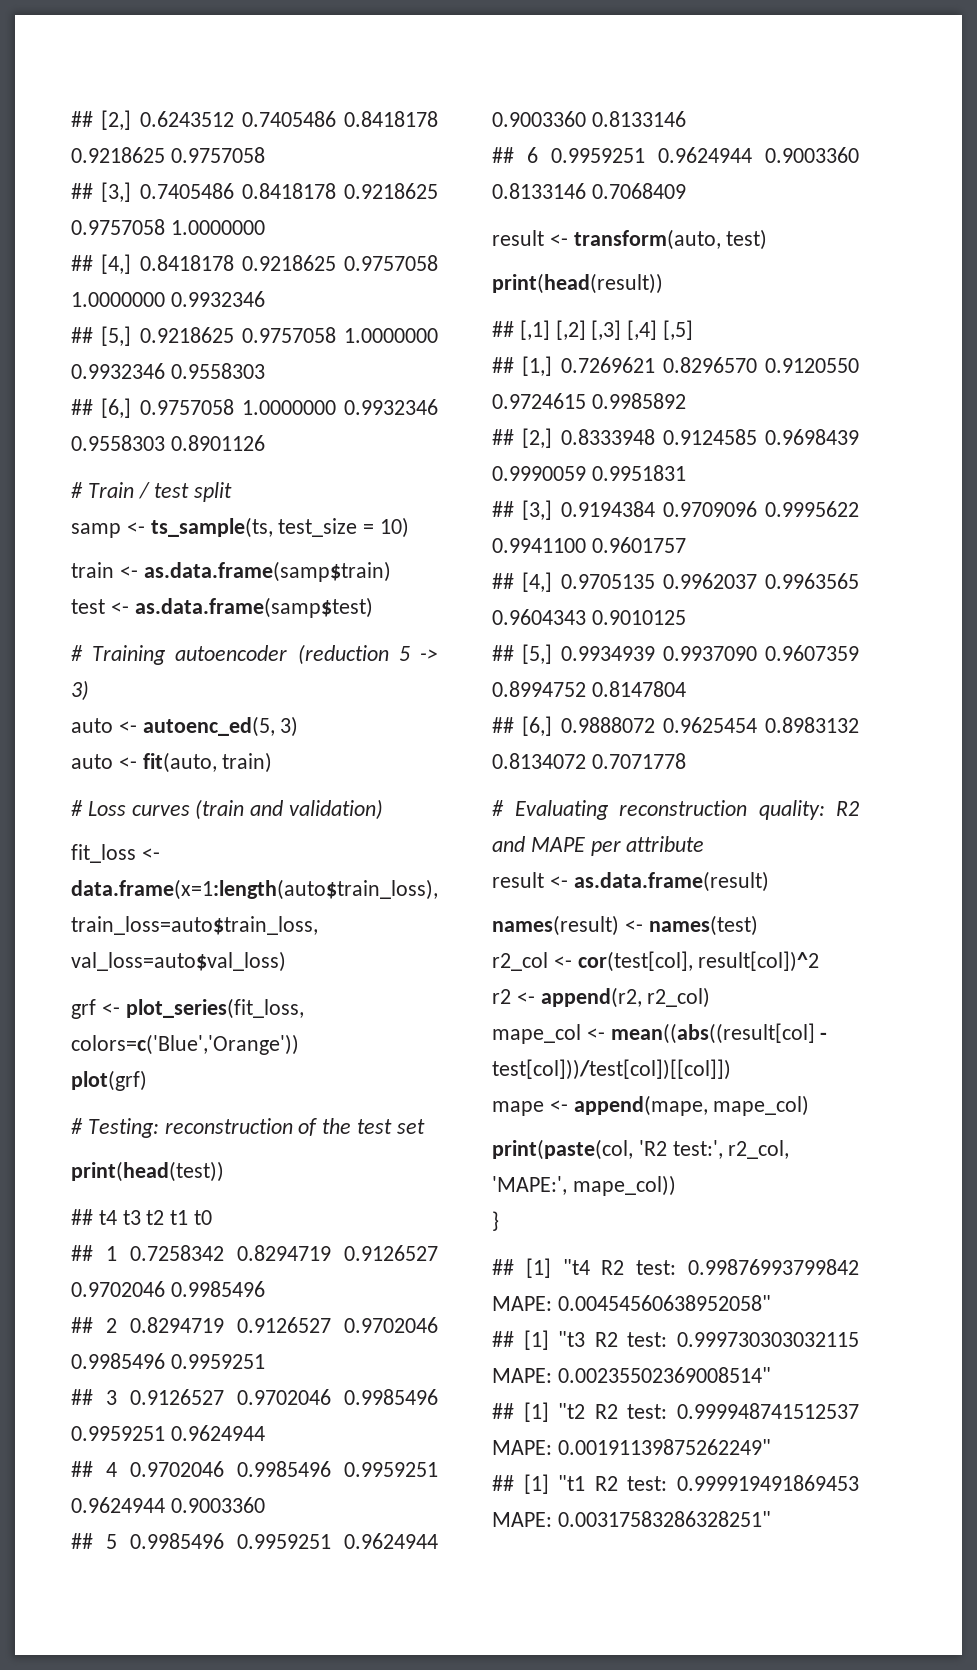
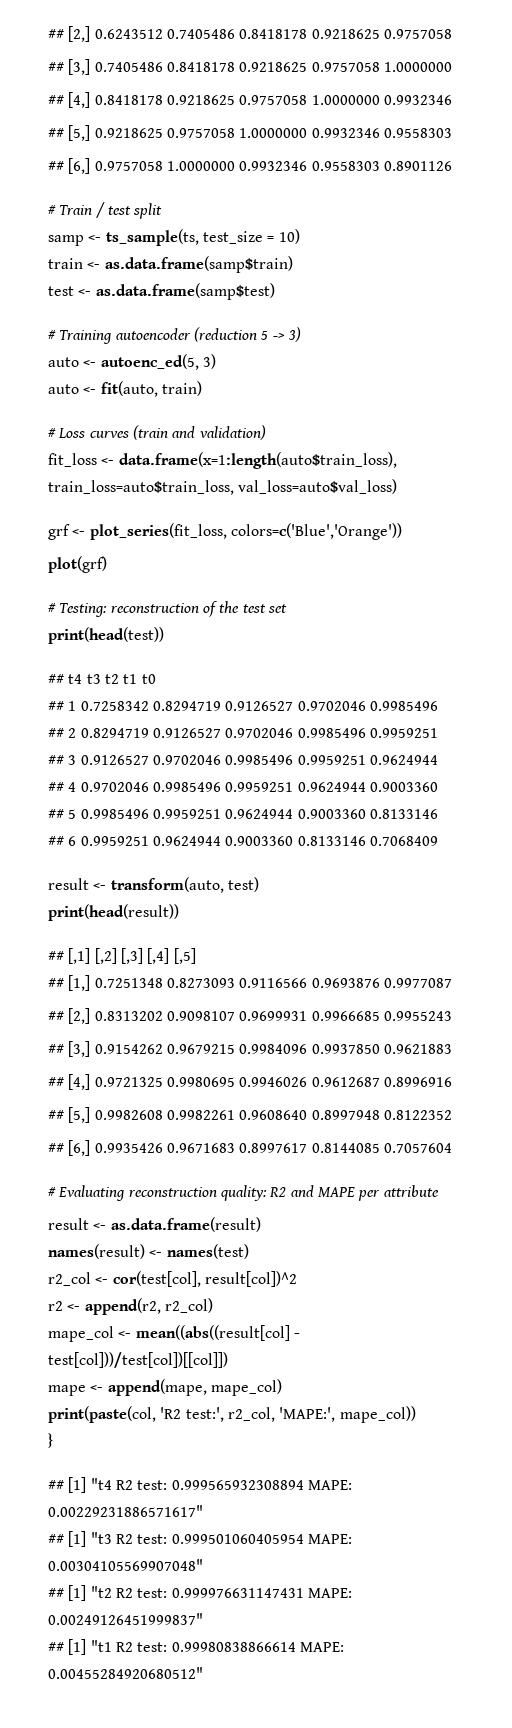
[560,357,859,373] [492,393,686,409] [492,428,859,448] [492,465,686,481] [492,500,859,520] [492,537,686,553] [492,572,859,592] [492,609,686,625] [492,644,859,664] [492,681,686,697] [492,716,859,736] [492,753,686,769] 0.7269621 0.8296570 0.9120550 0.9724615 0.9985892 // ## [2,] 0.8333948 0.9124585 0.9698439 0.9990059 0.9951831 // ## [3,] 0.9194384 0.9709096 0.9995622 0.9941100 0.9601757 // ## [4,] 0.9705135 0.9962037 0.9963565 0.9604343 0.9010125 // ## [5,] 0.9934939 0.9937090 0.9607359 0.8994752 0.8147804 // ## [6,] 0.9888072 0.9625454 0.8983132 0.8134072 0.7071778 -> [94,978,452,988] [48,1008,452,1024] [48,1041,452,1057] [48,1074,452,1090] [48,1107,452,1123] [48,1140,452,1156] 0.7251348 0.8273093 0.9116566 0.9693876 0.9977087 // ## [2,] 0.8313202 0.9098107 0.9699931 0.9966685 0.9955243 // ## [3,] 0.9154262 0.9679215 0.9984096 0.9937850 0.9621883 // ## [4,] 0.9721325 0.9980695 0.9946026 0.9612687 0.8996916 // ## [5,] 0.9982608 0.9982261 0.9608640 0.8997948 0.8122352 // ## [6,] 0.9935426 0.9671683 0.8997617 0.8144085 0.7057604
[688,1259,859,1275] [492,1295,771,1311] 0.99876993799842 MAPE: 0.00454560638952058" -> [171,1480,352,1490] [48,1505,203,1517] 0.999565932308894 MAPE: 0.00229231886571617"
[677,1332,859,1347] [492,1367,771,1383] 0.999730303032115 MAPE: 0.00235502369008514" -> [171,1534,352,1544] [48,1559,203,1571] 0.999501060405954 MAPE: 0.00304105569907048"
[677,1403,859,1419] [492,1439,771,1455] 0.999948741512537 MAPE: 0.00191139875262249" -> [171,1588,352,1598] [48,1613,203,1625] 0.999976631147431 MAPE: 0.00249126451999837"
[677,1475,859,1491] [492,1511,771,1527] 0.999919491869453 MAPE: 0.00317583286328251" -> [171,1642,344,1652] [48,1667,203,1679] 0.99980838866614 MAPE: 0.00455284920680512"

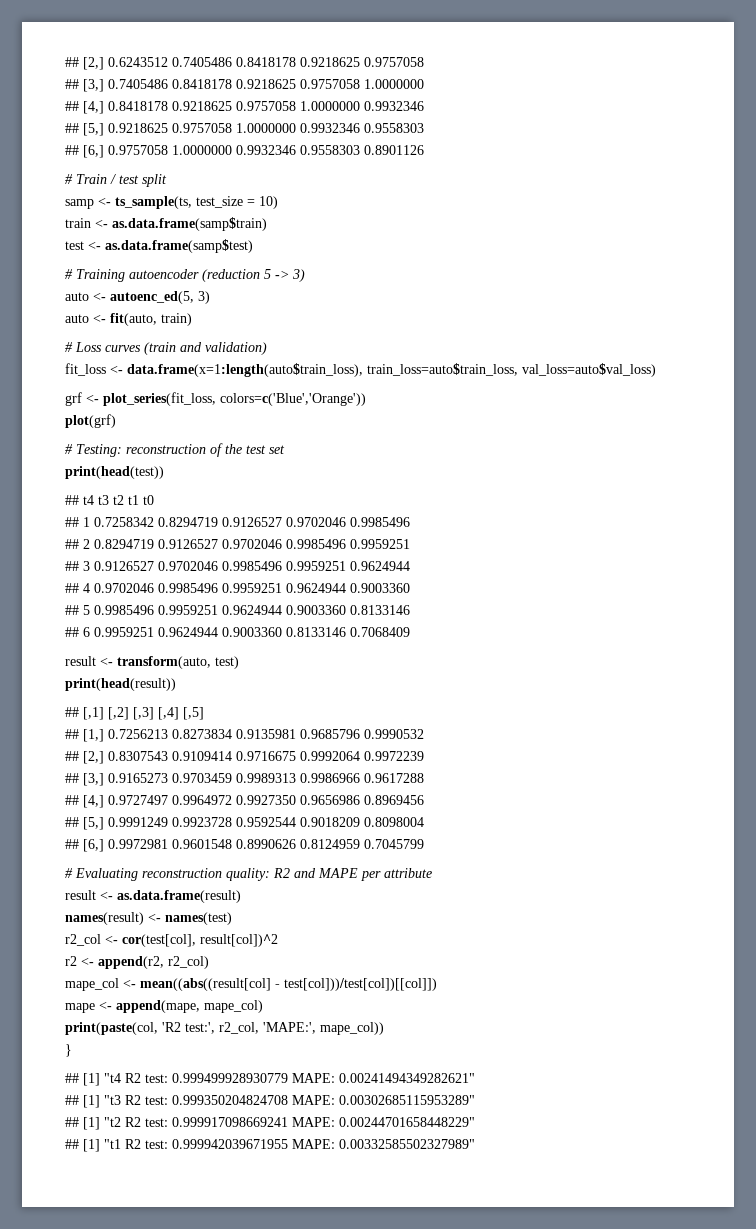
[94,978,452,988] [48,1008,452,1024] [48,1041,452,1057] [48,1074,452,1090] [48,1107,452,1123] [48,1140,452,1156] 0.7251348 0.8273093 0.9116566 0.9693876 0.9977087 // ## [2,] 0.8313202 0.9098107 0.9699931 0.9966685 0.9955243 // ## [3,] 0.9154262 0.9679215 0.9984096 0.9937850 0.9621883 // ## [4,] 0.9721325 0.9980695 0.9946026 0.9612687 0.8996916 // ## [5,] 0.9982608 0.9982261 0.9608640 0.8997948 0.8122352 // ## [6,] 0.9935426 0.9671683 0.8997617 0.8144085 0.7057604 -> [108,729,424,739] [65,751,424,764] [65,773,424,786] [65,795,424,808] [65,817,424,830] [65,839,424,852] 0.7256213 0.8273834 0.9135981 0.9685796 0.9990532 // ## [2,] 0.8307543 0.9109414 0.9716675 0.9992064 0.9972239 // ## [3,] 0.9165273 0.9703459 0.9989313 0.9986966 0.9617288 // ## [4,] 0.9727497 0.9964972 0.9927350 0.9656986 0.8969456 // ## [5,] 0.9991249 0.9923728 0.9592544 0.9018209 0.8098004 // ## [6,] 0.9972981 0.9601548 0.8990626 0.8124959 0.7045799
[171,1480,352,1490] [48,1505,203,1517] 0.999565932308894 MAPE: 0.00229231886571617" -> [172,1073,475,1083] 0.999499928930779 MAPE: 0.00241494349282621"
[171,1534,352,1544] [48,1559,203,1571] 0.999501060405954 MAPE: 0.00304105569907048" -> [172,1095,475,1105] 0.999350204824708 MAPE: 0.00302685115953289"
[171,1588,352,1598] [48,1613,203,1625] 0.999976631147431 MAPE: 0.00249126451999837" -> [172,1117,475,1127] 0.999917098669241 MAPE: 0.00244701658448229"
[171,1642,344,1652] [48,1667,203,1679] 0.99980838866614 MAPE: 0.00455284920680512" -> [172,1139,475,1149] 0.999942039671955 MAPE: 0.00332585502327989"

